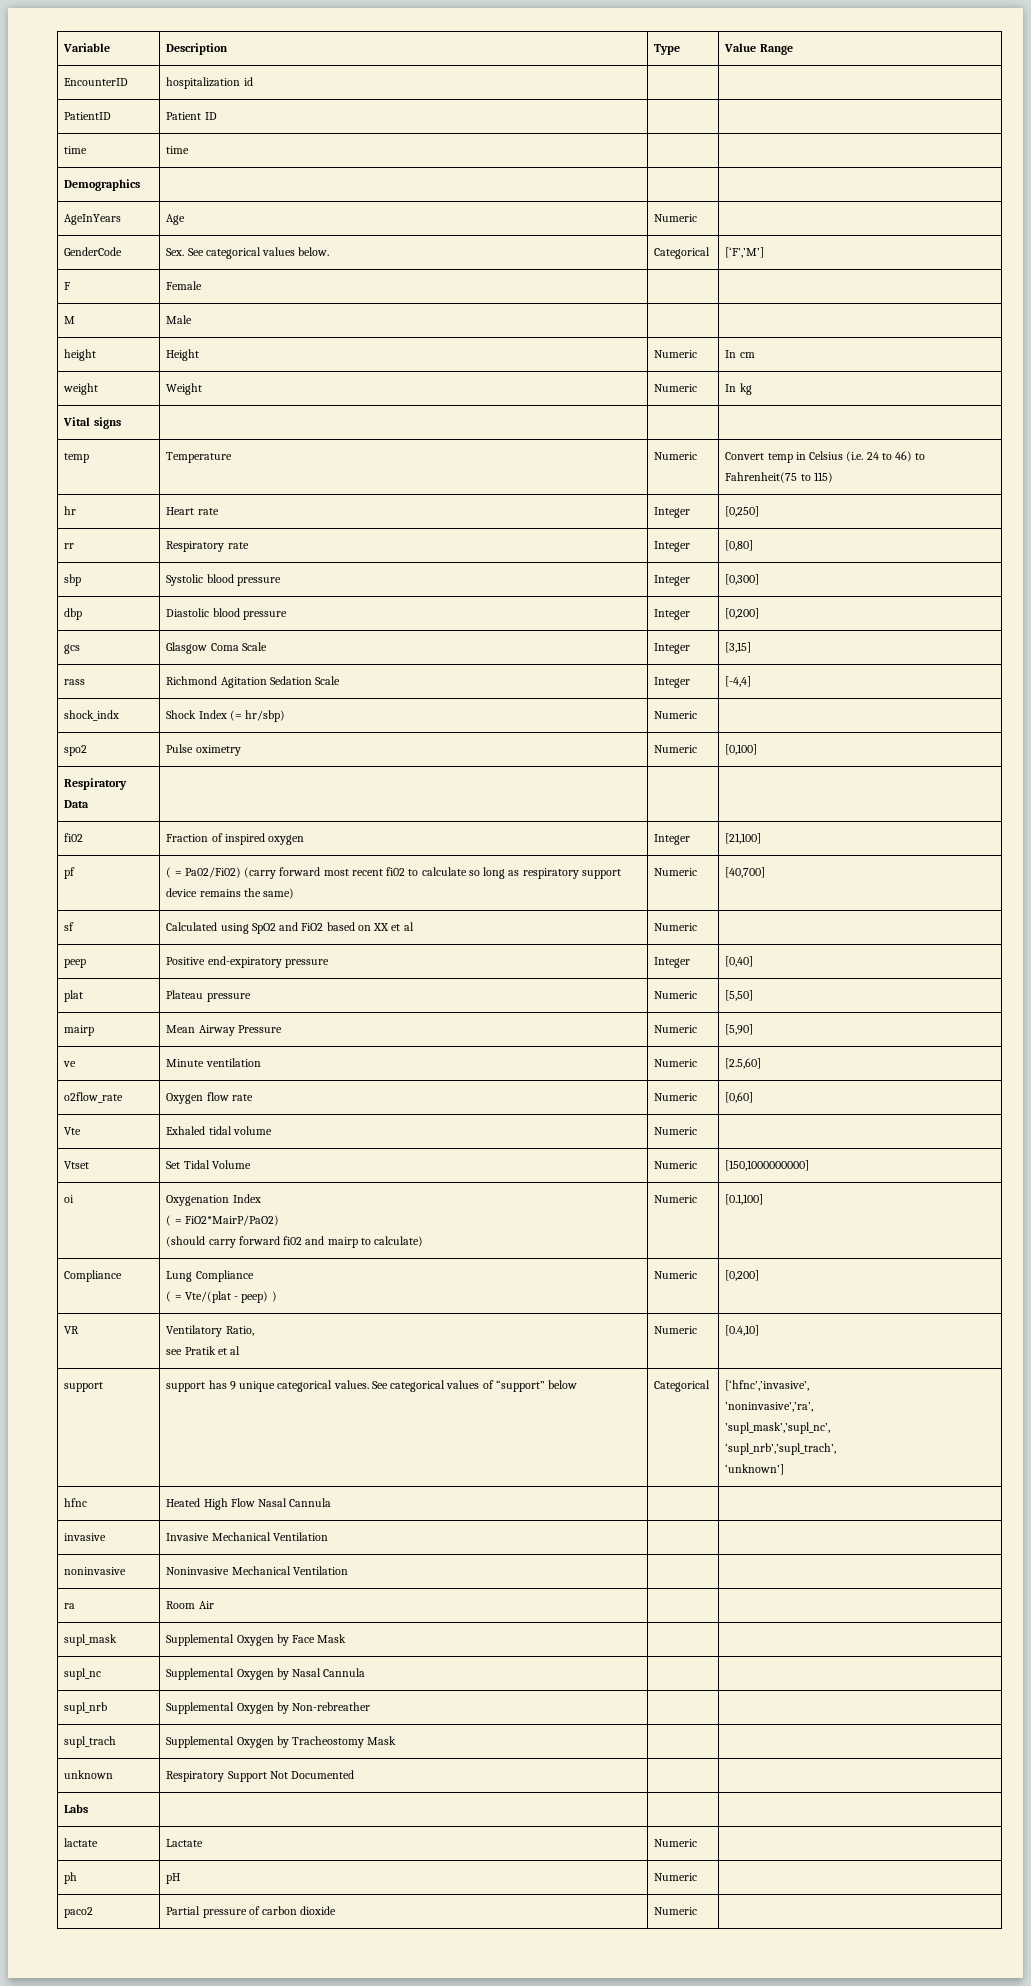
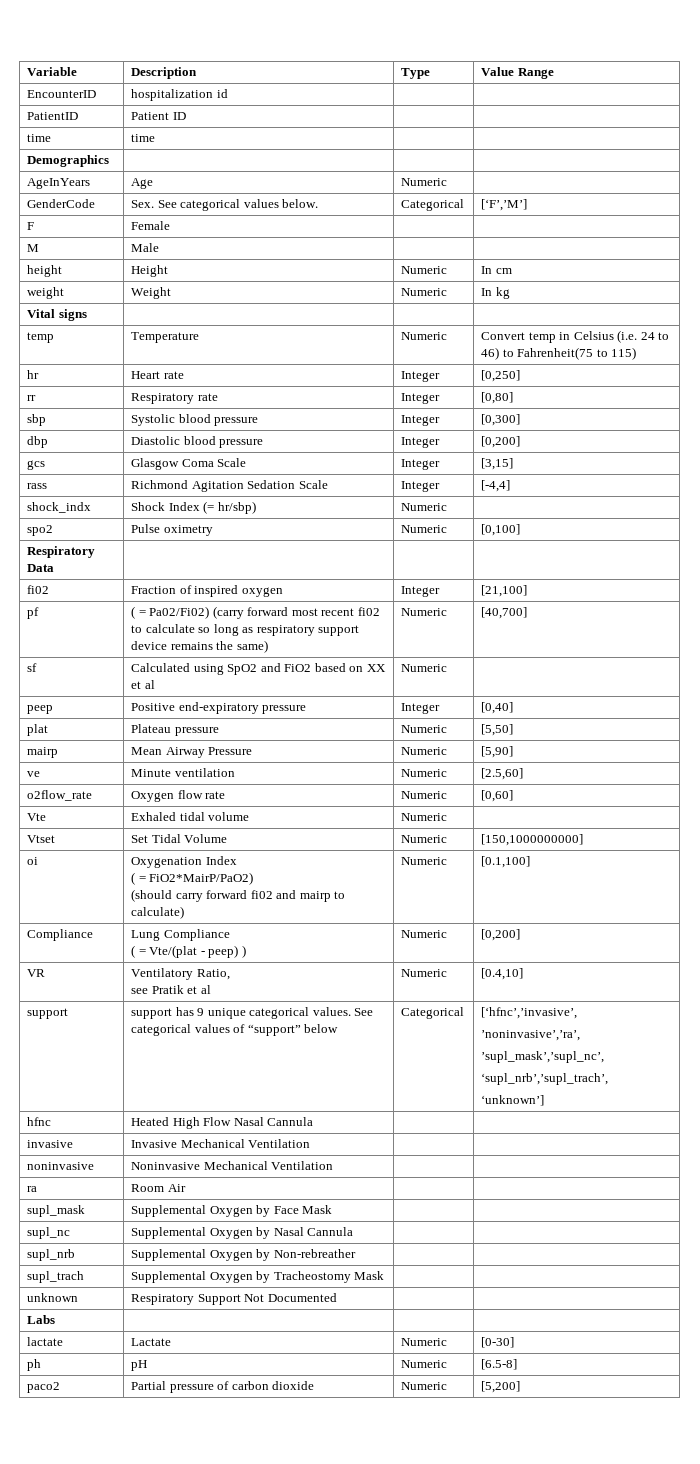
(698, 1843) none -> [481,1337,515,1348] [0-30]
(698, 1877) none -> [481,1359,518,1370] [6.5-8]
(698, 1911) none -> [481,1381,521,1393] [5,200]

